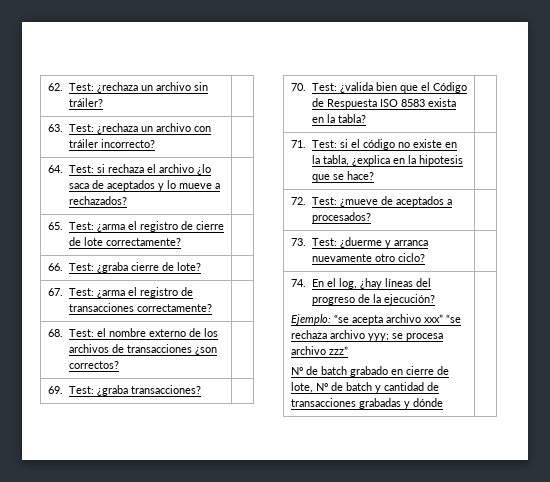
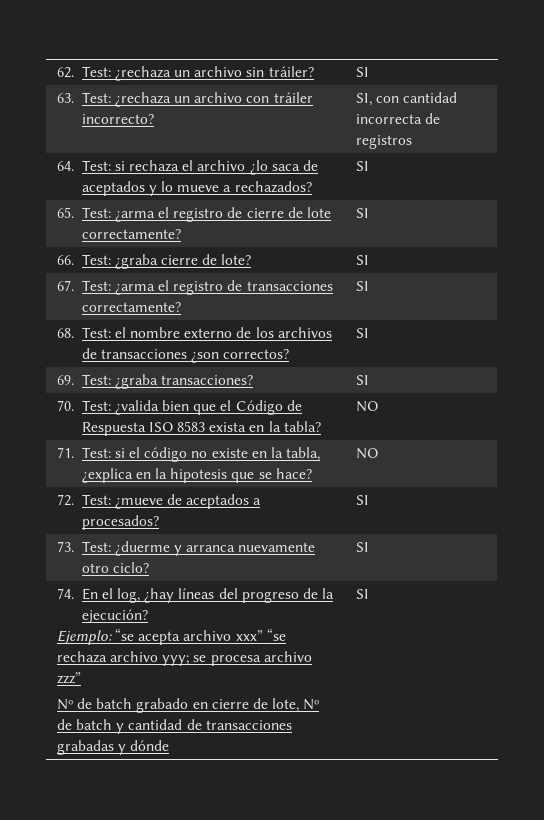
(103, 102) none -> [355,67,369,77] SI
(155, 143) none -> [355,92,458,106] [355,113,441,124] [355,135,412,149] SI, con cantidad incorrecta de registros
(127, 200) none -> [355,161,369,171] SI
(181, 242) none -> [355,208,369,218] SI
(201, 266) none -> [355,255,369,265] SI
(212, 308) none -> [355,281,369,291] SI
(119, 365) none -> [355,328,369,338] SI
(201, 389) none -> [355,375,369,385] SI
(366, 118) none -> [355,401,378,412] NO
(374, 175) none -> [355,448,378,459] NO
(371, 217) none -> [355,495,369,505] SI
(425, 257) none -> [355,542,369,552] SI
(444, 402) none -> [355,589,369,599] SI

